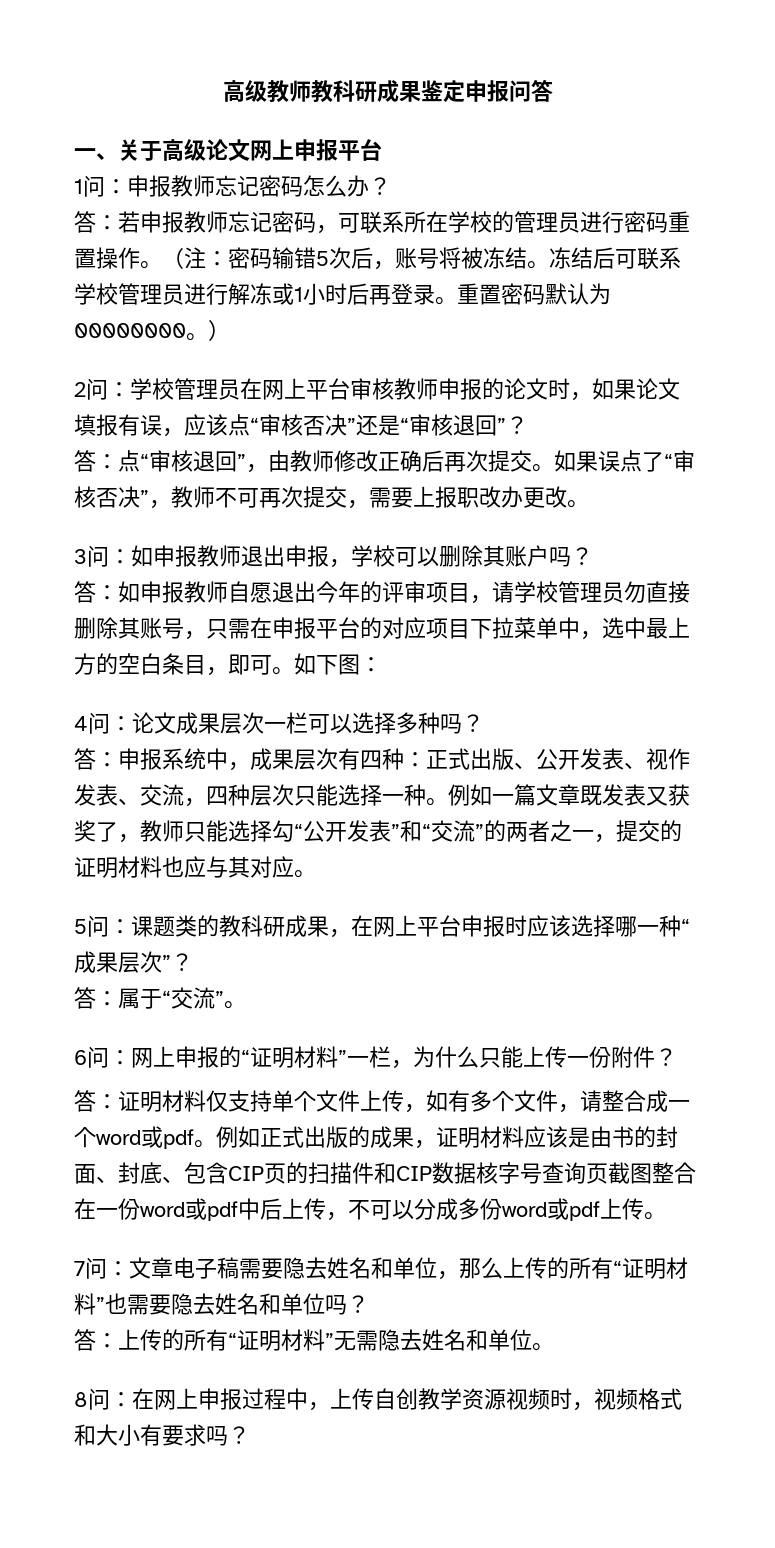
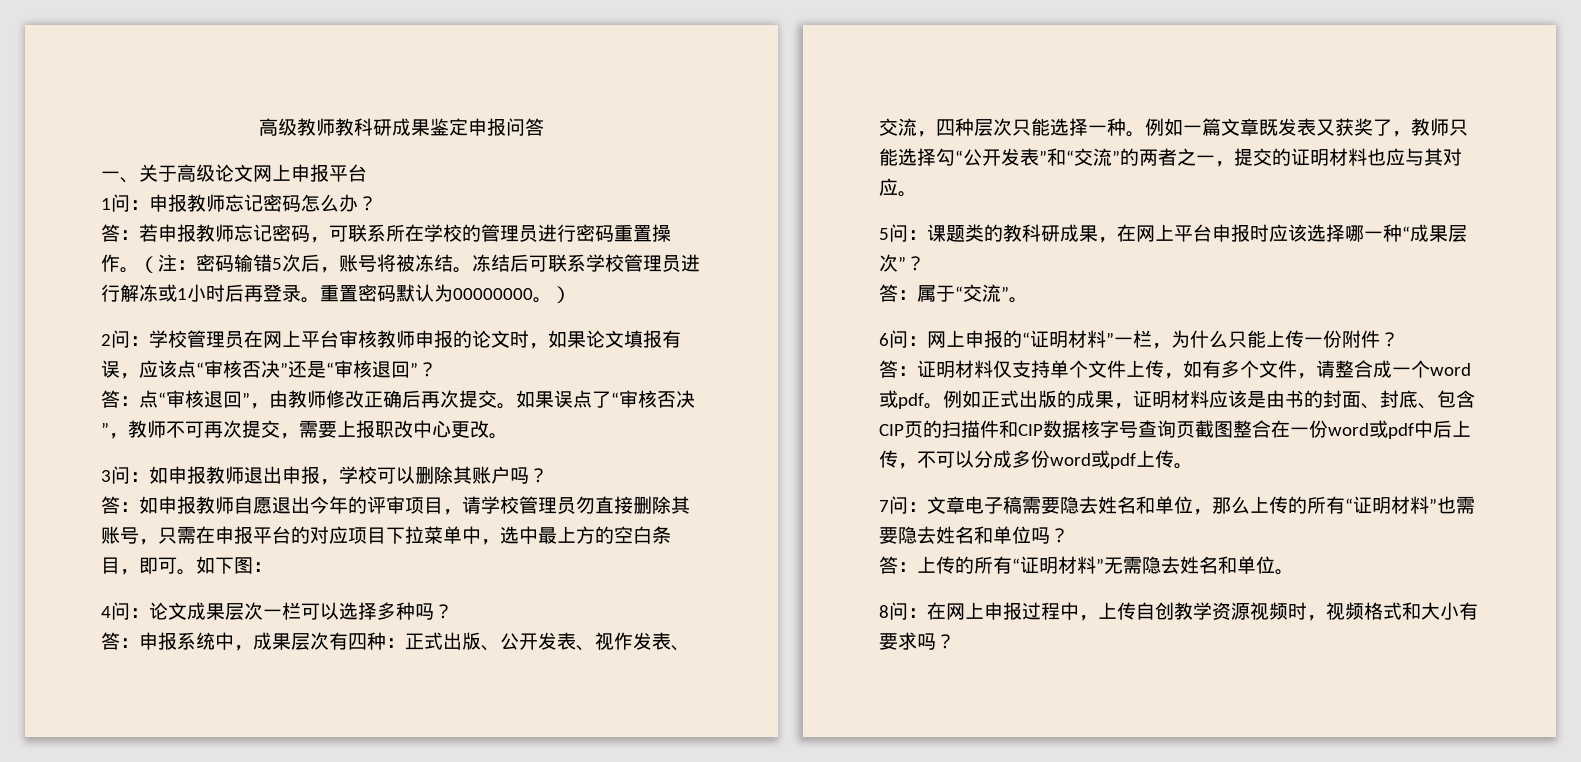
[501,486,523,508] 办 -> [413,420,451,438] 中心

